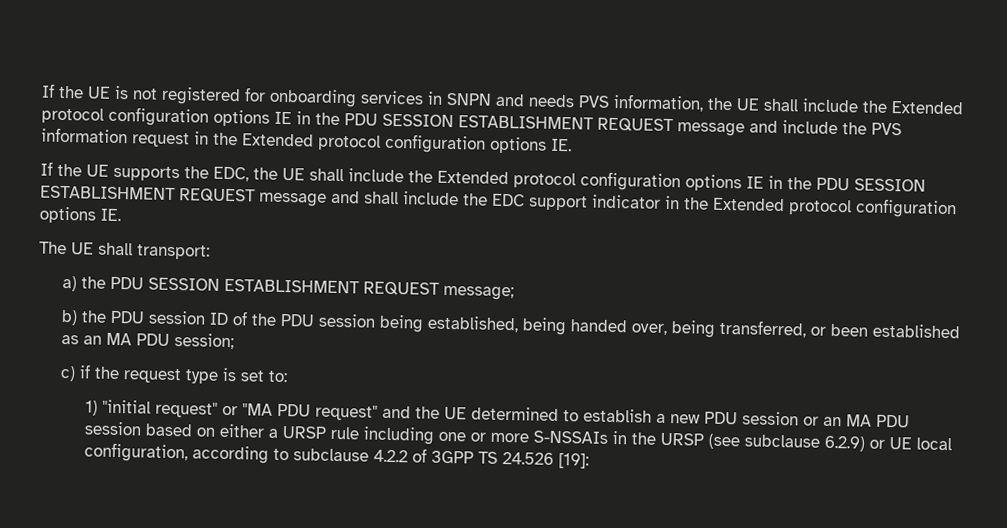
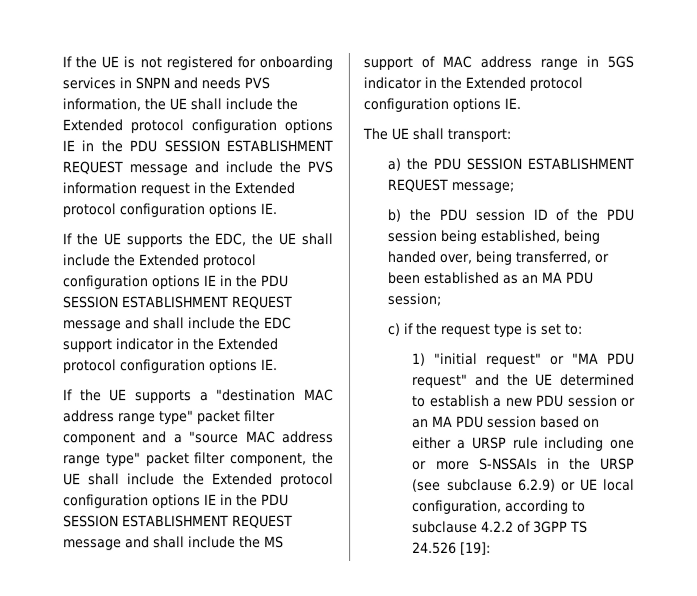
(121, 215) none -> [63,389,334,404] [63,410,276,425] [63,431,334,446] [63,452,334,467] [63,473,334,488] [63,494,289,509] [63,515,293,529] [63,536,284,551] [363,55,634,70] [363,76,583,91] [363,97,521,112] // If the UE supports a "destination MAC address range type" packet filter component and a "source MAC address range type" packet filter component, the UE shall include the Extended protocol configuration options IE in the PDU SESSION ESTABLISHMENT REQUEST message and shall include the MS support of MAC address range in 5GS indicator in the Extended protocol configuration options IE.

